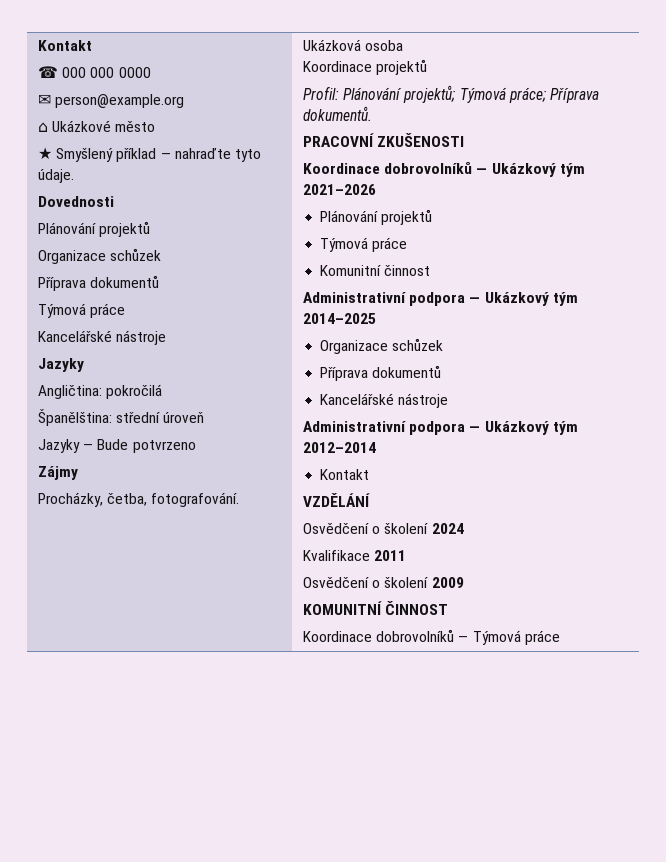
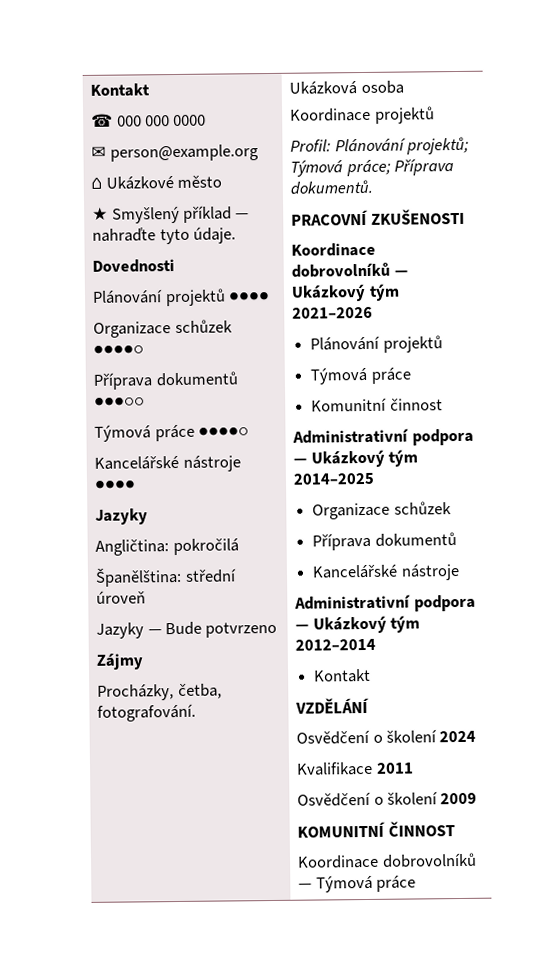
[38,248,162,264] [38,275,160,291] [38,303,126,318] [38,330,167,345] // Organizace schůzek // Příprava dokumentů // Týmová práce // Kancelářské nástroje -> [228,291,271,302] [93,319,233,338] [93,345,145,355] [93,371,238,390] [94,397,146,407] [94,424,250,442] [94,455,241,472] [94,480,137,490] ●●●● // Organizace schůzek ●●●●○ // Příprava dokumentů ●●●○○ // Týmová práce ●●●●○ // Kancelářské nástroje ●●●●

